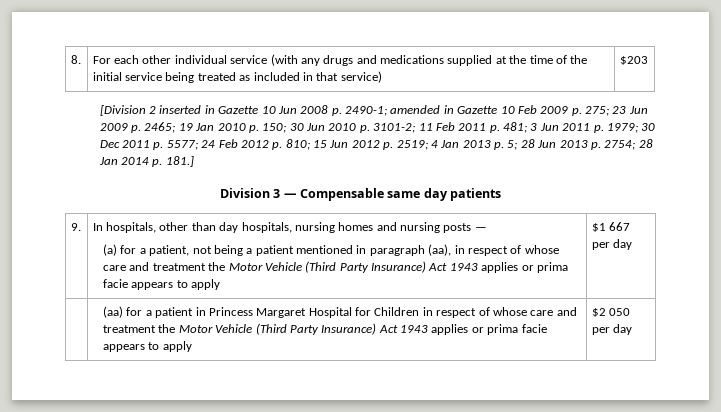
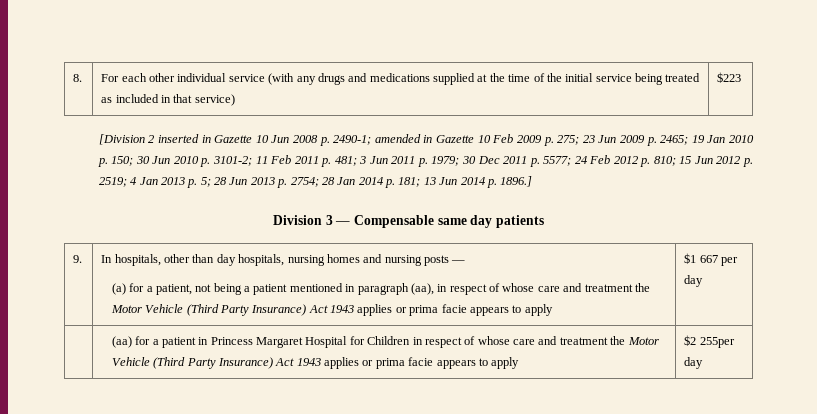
[619,56,648,65] $203 -> [717,72,742,83] $223
[165,156,194,167] 181.] -> [398,176,533,188] 181; 13 Jun 2014 p. 1896.]
[609,308,631,316] [591,327,610,335] 050 per -> [699,337,735,348] 255per

